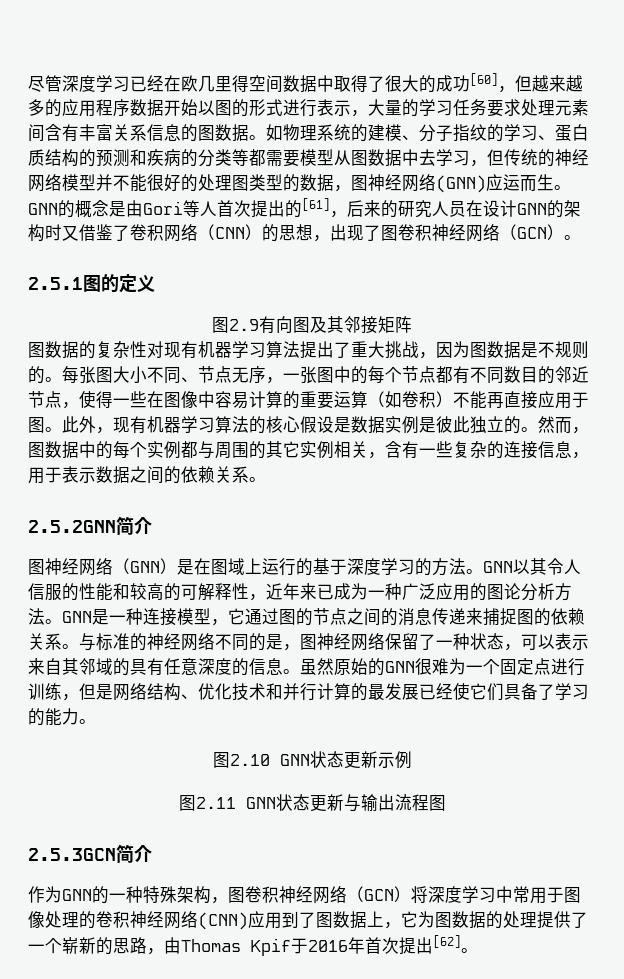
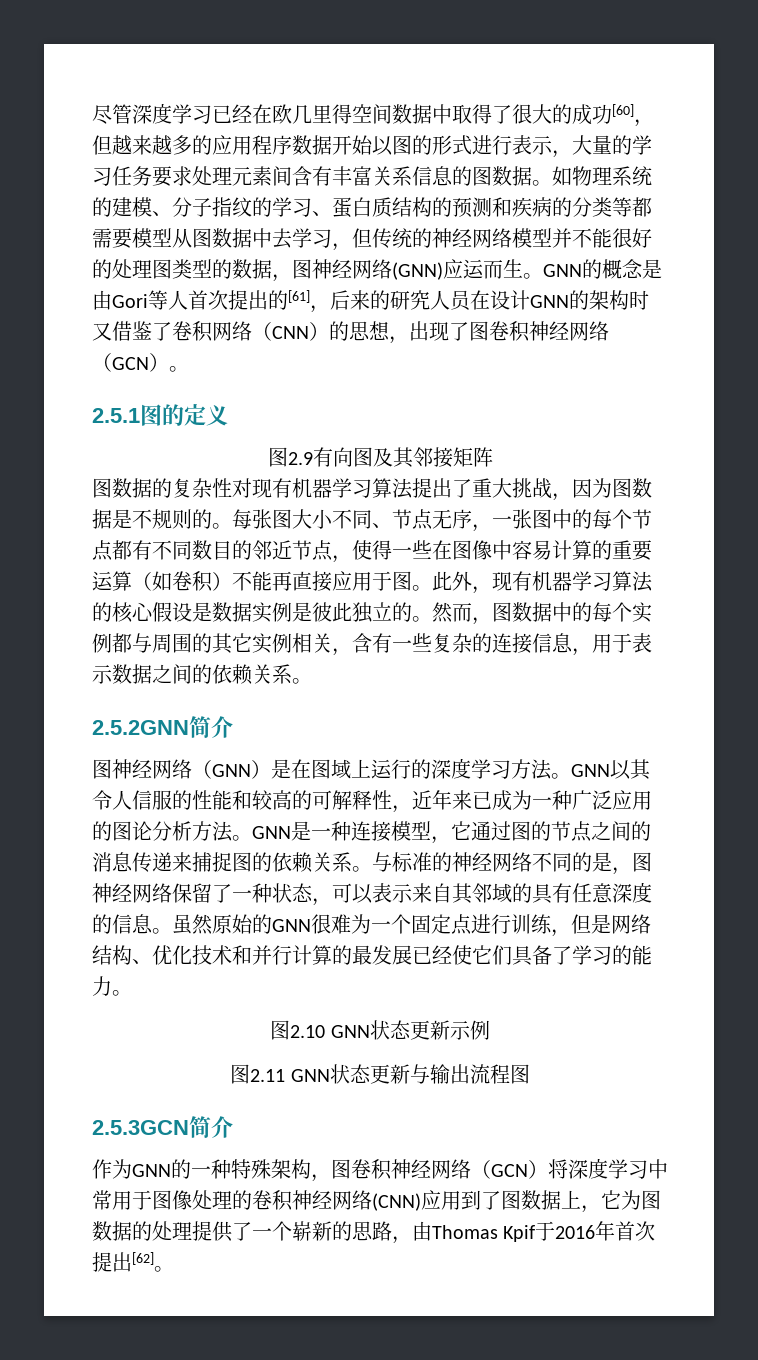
[313,558,432,576] 基于深度学习的 -> [431,758,511,779] 深度学习

